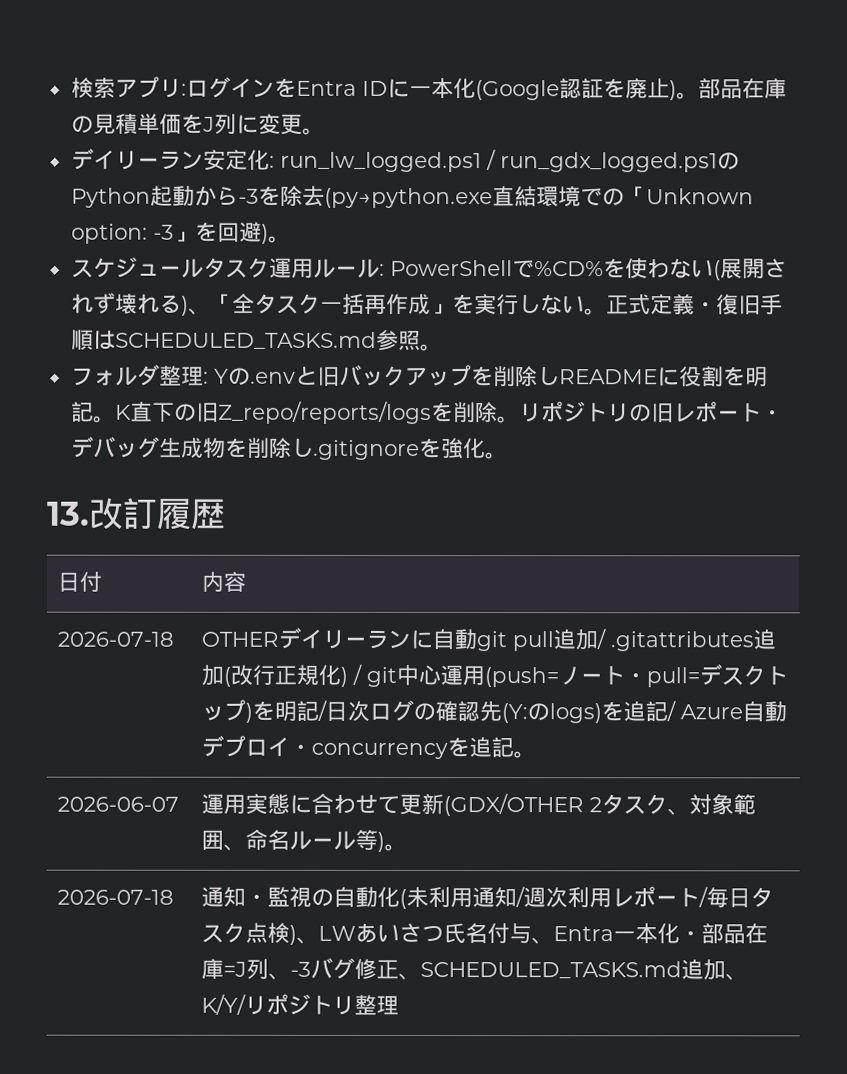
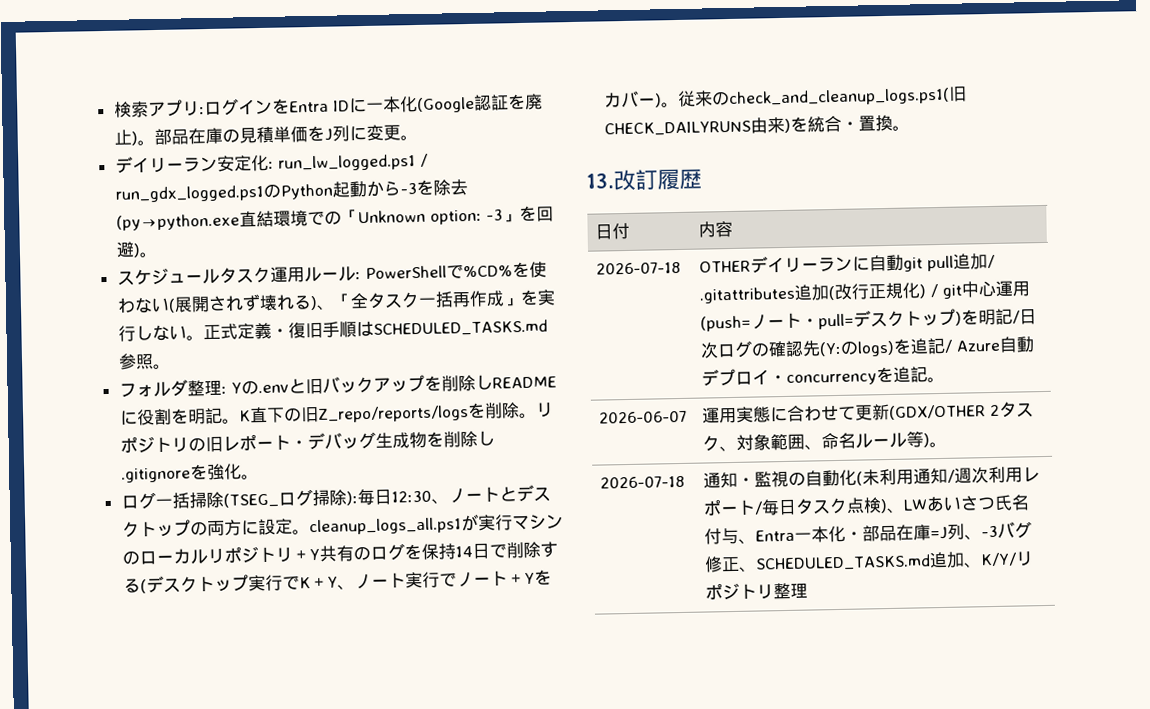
(508, 456) none -> [120,484,551,510] [121,513,564,538] [121,541,558,565] [122,569,552,594] [602,86,967,108] [603,114,910,137] // ログ一括掃除(TSEG_ログ掃除):毎日12:30、ノートとデスクトップの両方に設定。cleanup_logs_all.ps1が実行マシンのローカルリポジトリ＋Y共有のログを保持14日で削除する(デスクトップ実行でK＋Y、ノート実行でノート＋Yをカバー)。従来のcheck_and_cleanup_logs.ps1(旧CHECK_DAILYRUNS由来)を統合・置換。

